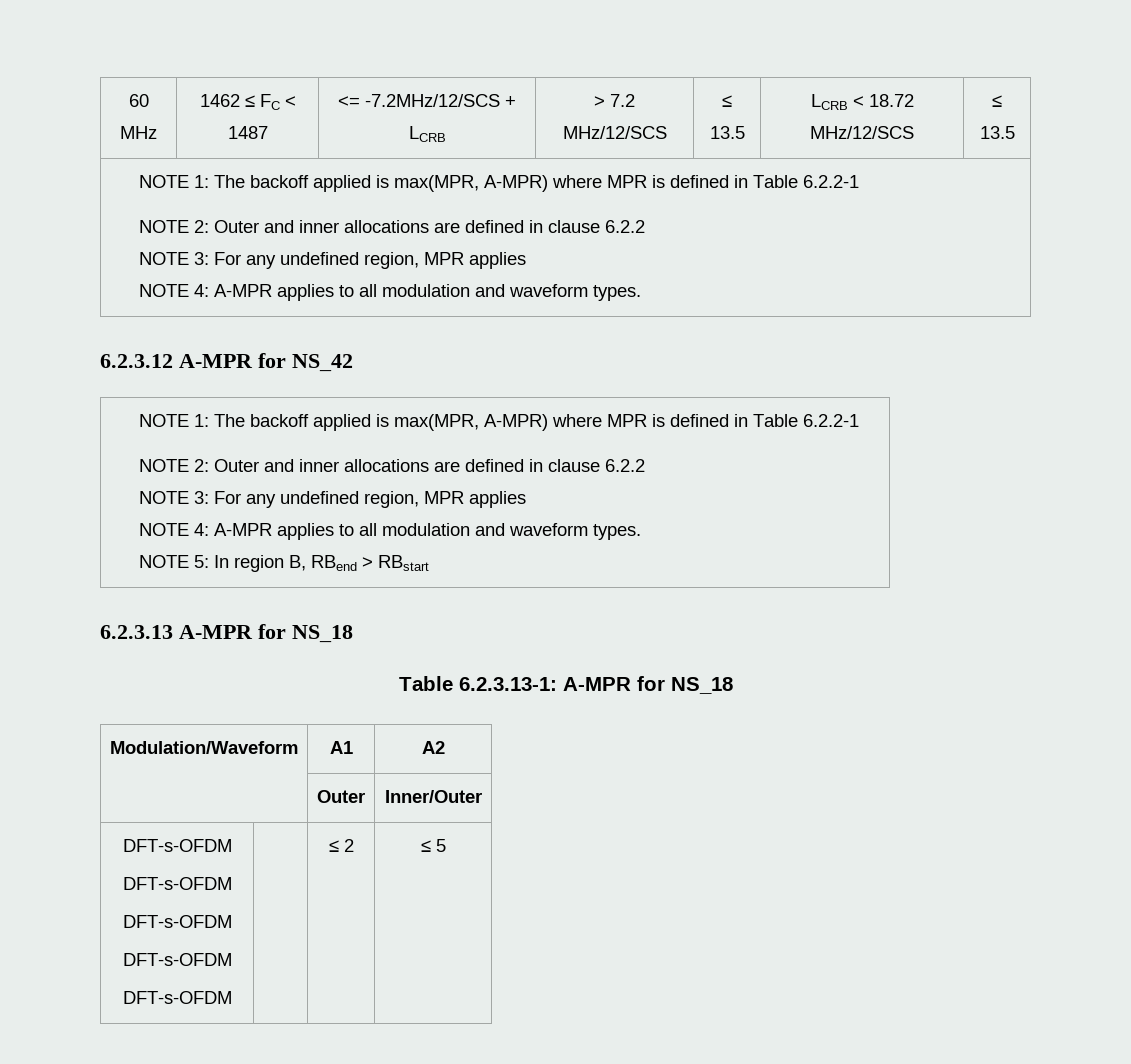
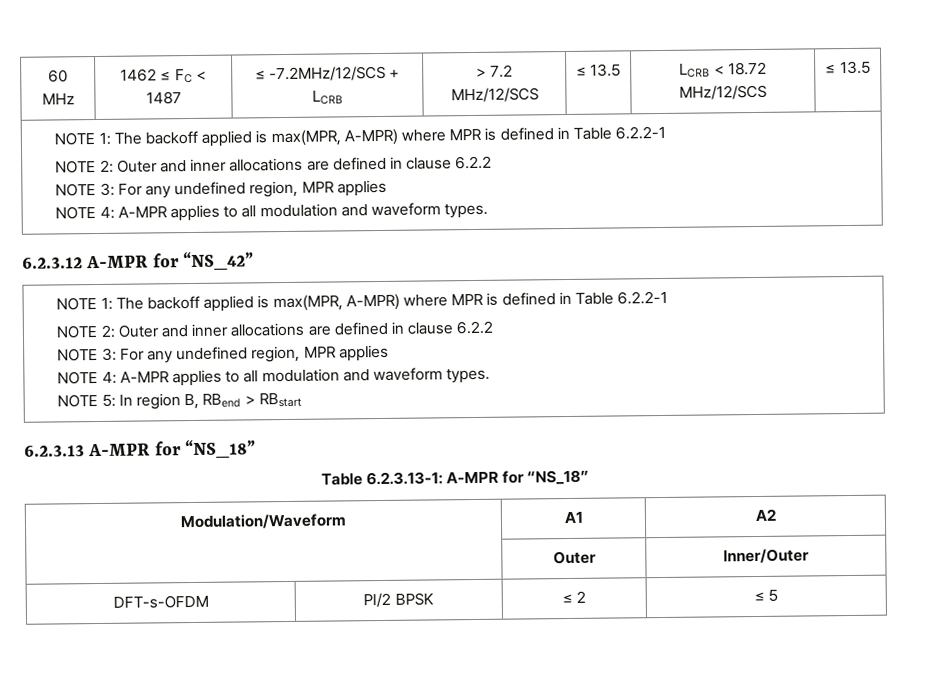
[338,96,360,107] <= -> [254,70,266,80] ≤
[292,354,353,372] NS_42 -> [182,251,254,272] “NS_42”
[292,625,353,643] NS_18 -> [184,439,256,460] “NS_18”
[670,677,733,694] NS_18 -> [527,469,590,485] “NS_18”
[122,877,232,890] [122,915,232,928] [122,953,232,966] [122,991,232,1004] // DFT-s-OFDM // DFT-s-OFDM // DFT-s-OFDM // DFT-s-OFDM | -> [363,592,434,608] | PI/2 BPSK

